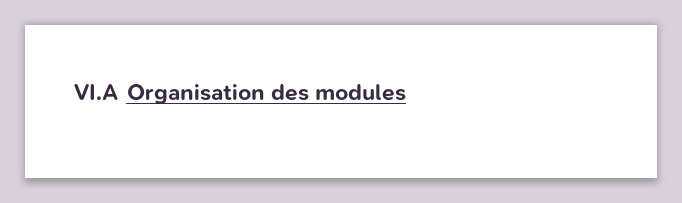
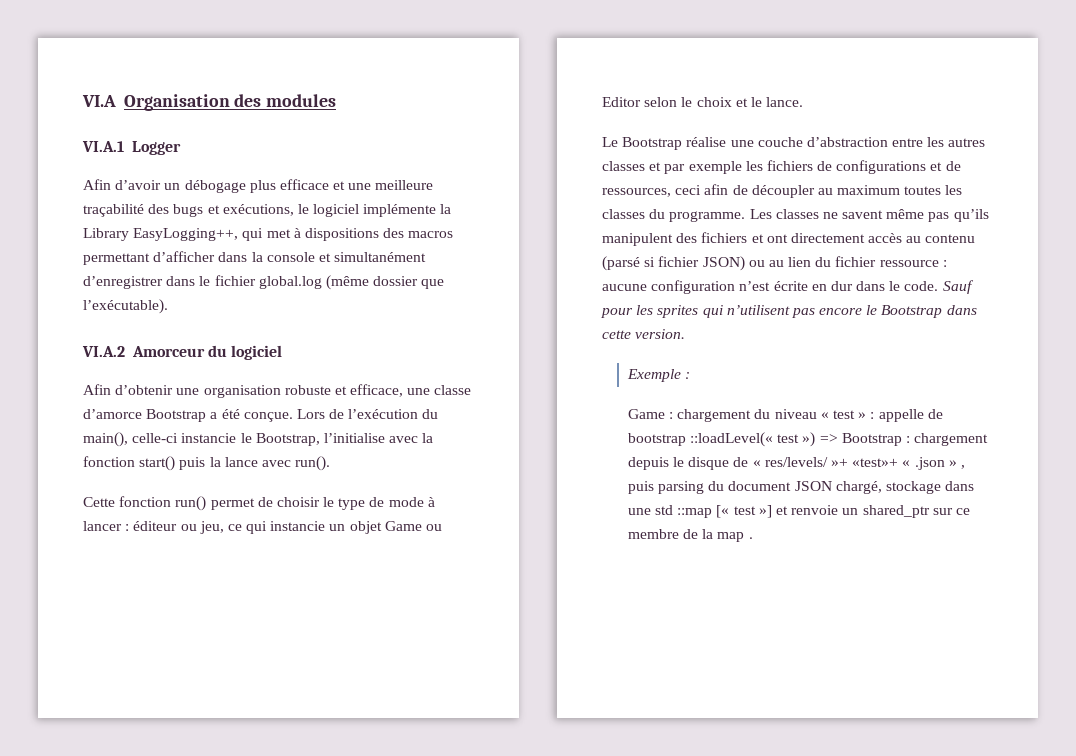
(406, 92) none -> [82,141,181,155] [83,179,434,193] [83,204,452,217] [83,228,454,241] [83,251,427,265] [83,275,445,290] [83,299,168,314] [82,345,283,360] [83,384,472,398] [83,409,439,422] [83,432,434,447] [83,456,331,471] [83,496,435,511] [83,521,443,534] [602,97,804,107] [602,137,986,150] [602,160,961,174] [602,184,963,198] [602,209,989,222] [602,232,976,246] [602,256,947,271] [602,280,974,294] [601,305,977,318] [602,329,686,339] [626,369,691,382] [627,409,943,422] [627,432,989,447] [627,457,965,470] [627,481,975,494] [627,505,970,518] [627,529,753,542] // VI.A.1 Logger // Afin d’avoir un débogage plus efficace et une meilleure traçabilité des bugs et exécutions, le logiciel implémente la Library EasyLogging++, qui met à dispositions des macros permettant d’afficher dans la console et simultanément d’enregistrer dans le fichier global.log (même dossier que l’exécutable). // VI.A.2 Amorceur du logiciel // Afin d’obtenir une organisation robuste et efficace, une classe d’amorce Bootstrap a été conçue. Lors de l’exécution du main(), celle-ci instancie le Bootstrap, l’initialise avec la fonction start() puis la lance avec run(). // Cette fonction run() permet de choisir le type de mode à lancer : éditeur ou jeu, ce qui instancie un objet Game ou Editor selon le choix et le lance. // Le Bootstrap réalise une couche d’abstraction entre les autres classes et par exemple les fichiers de configurations et de ressources, ceci afin de découpler au maximum toutes les classes du programme. Les classes ne savent même pas qu’ils manipulent des fichiers et ont directement accès au contenu (parsé si fichier JSON) ou au lien du fichier ressource : aucune configuration n’est écrite en dur dans le code. Sauf pour les sprites qui n’utilisent pas encore le Bootstrap dans cette version. // Exemple : // Game : chargement du niveau « test » : appelle de bootstrap ::loadLevel(« test ») => Bootstrap : chargement depuis le disque de « res/levels/ »+ «test»+ « .json » , puis parsing du document JSON chargé, stockage dans une std ::map [« test »] et renvoie un shared_ptr sur ce membre de la map .

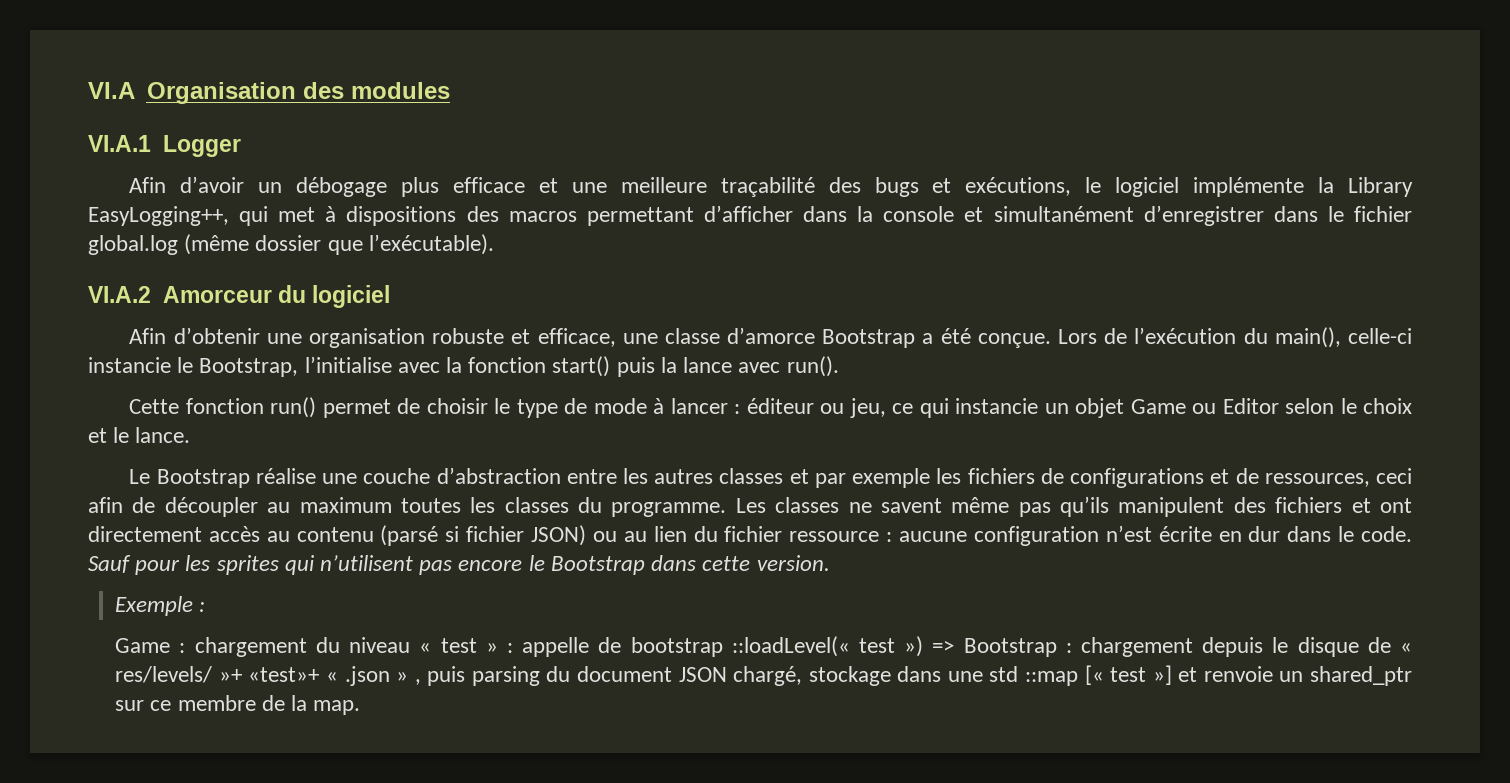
[717,532,753,542] map . -> [313,700,361,715] map.

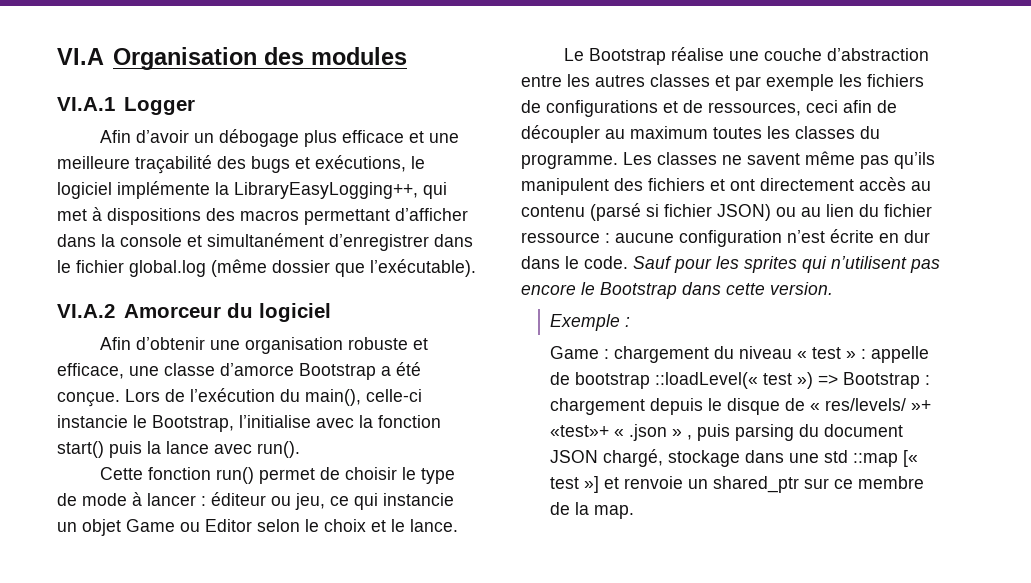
[1348,177,1413,197] [88,206,229,226] Library EasyLogging++, -> [234,182,418,199] LibraryEasyLogging++,

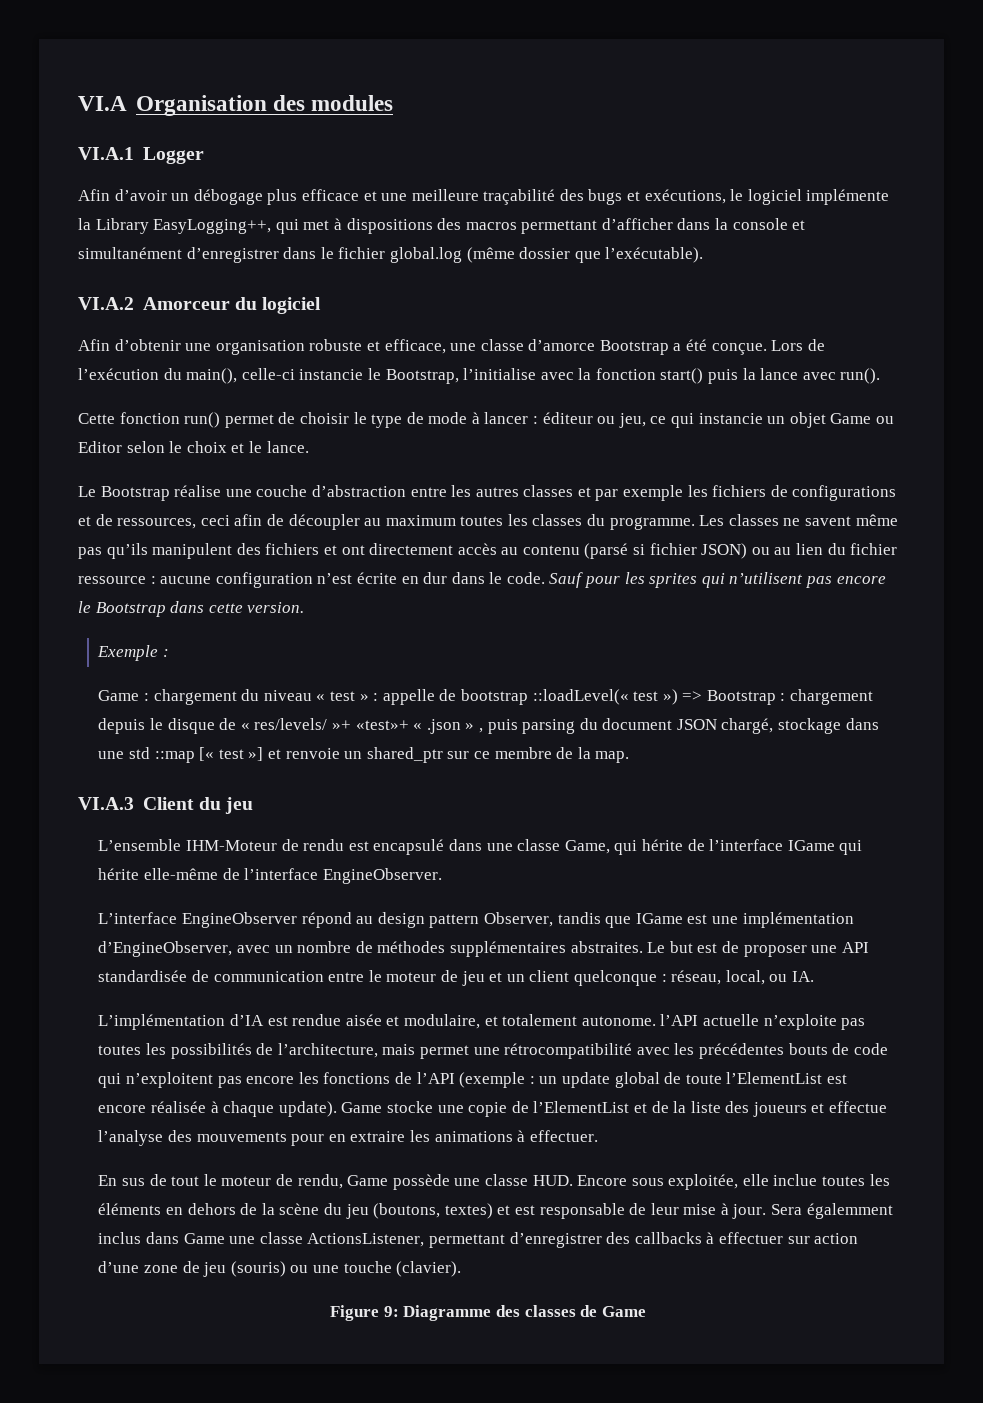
[234,182,418,199] LibraryEasyLogging++, -> [95,218,272,234] Library EasyLogging++,
(635, 512) none -> [78,797,254,814] [98,839,863,855] [98,868,442,884] [98,912,854,928] [98,941,869,957] [98,970,814,986] [98,1014,866,1030] [98,1043,888,1059] [98,1072,847,1088] [98,1101,888,1117] [98,1130,598,1146] [98,1174,890,1190] [98,1203,893,1219] [98,1232,859,1248] [98,1261,462,1277] [330,1305,646,1321] // VI.A.3 Client du jeu // L’ensemble IHM-Moteur de rendu est encapsulé dans une classe Game, qui hérite de l’interface IGame qui hérite elle-même de l’interface EngineObserver. // L’interface EngineObserver répond au design pattern Observer, tandis que IGame est une implémentation d’EngineObserver, avec un nombre de méthodes supplémentaires abstraites. Le but est de proposer une API standardisée de communication entre le moteur de jeu et un client quelconque : réseau, local, ou IA. // L’implémentation d’IA est rendue aisée et modulaire, et totalement autonome. l’API actuelle n’exploite pas toutes les possibilités de l’architecture, mais permet une rétrocompatibilité avec les précédentes bouts de code qui n’exploitent pas encore les fonctions de l’API (exemple : un update global de toute l’ElementList est encore réalisée à chaque update). Game stocke une copie de l’ElementList et de la liste des joueurs et effectue l’analyse des mouvements pour en extraire les animations à effectuer. // En sus de tout le moteur de rendu, Game possède une classe HUD. Encore sous exploitée, elle inclue toutes les éléments en dehors de la scène du jeu (boutons, textes) et est responsable de leur mise à jour. Sera égalemment inclus dans Game une classe ActionsListener, permettant d’enregistrer des callbacks à effectuer sur action d’une zone de jeu (souris) ou une touche (clavier). // Figure 9: Diagramme des classes de Game

